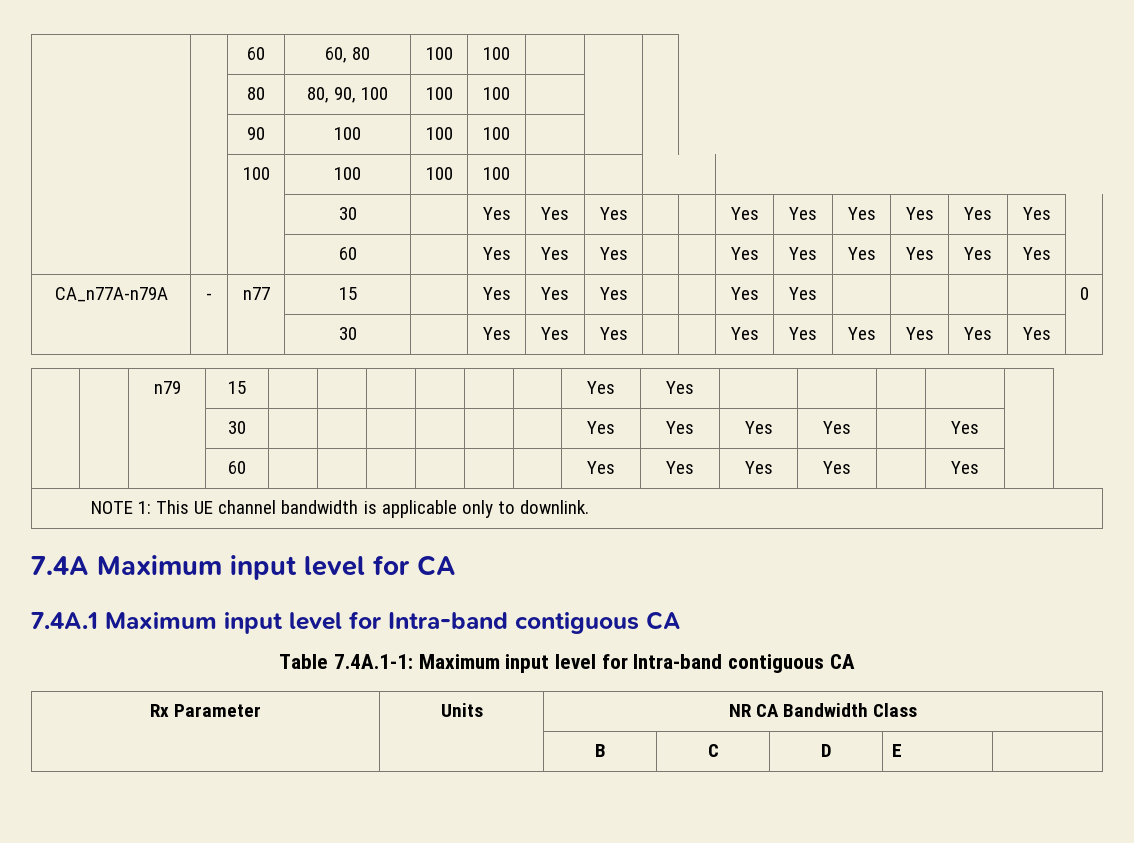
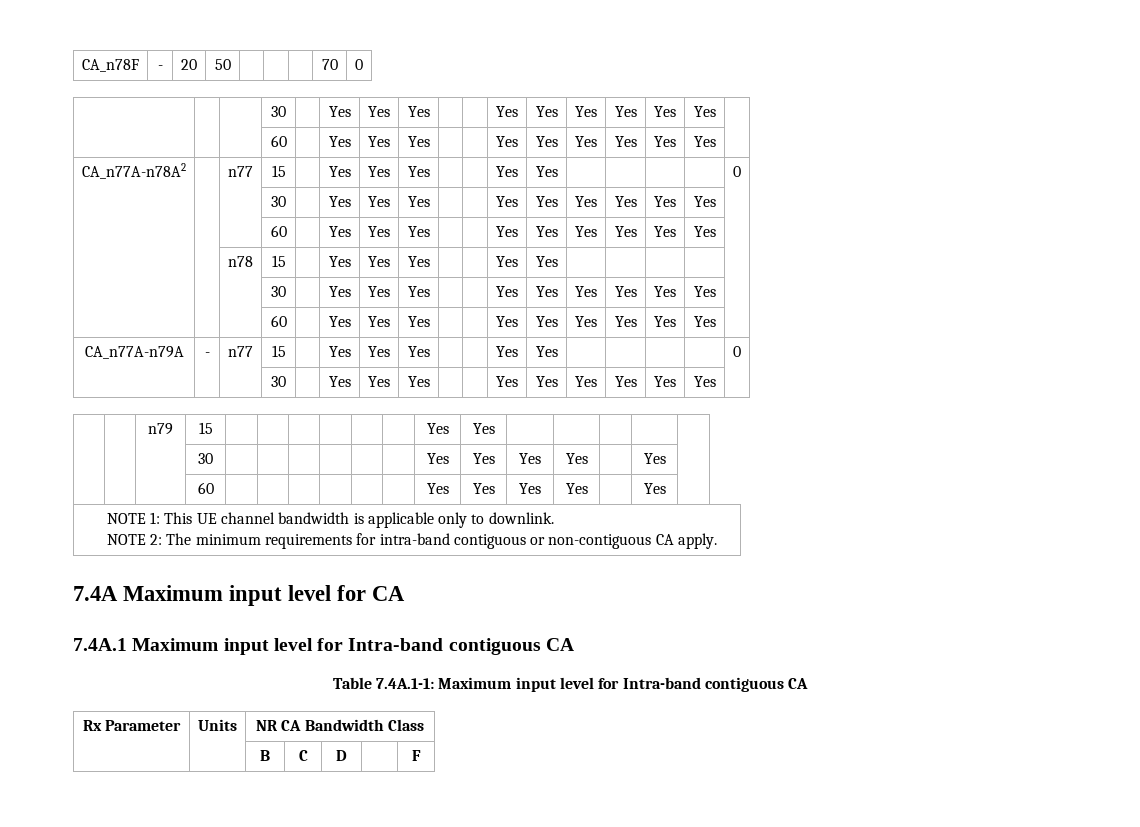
[247,47,265,60] [324,47,371,63] [425,47,453,60] [483,47,510,60] [247,87,265,100] [306,87,389,103] [425,87,453,100] [483,87,510,100] [247,127,265,140] [334,127,361,140] [425,127,453,140] [483,127,510,140] [242,167,270,180] [334,167,361,180] [425,167,453,180] [483,167,510,180] | | 60 | 60, 80 | 100 | 100 | | | // | | 80 | 80, 90, 100 | 100 | 100 | | | // | | 90 | 100 | 100 | 100 | | | // | | 100 | 100 | 100 | 100 -> [82,59,139,72] [157,65,163,70] [181,59,197,70] [214,59,231,70] [321,59,338,70] [355,59,363,70] [271,106,286,117] [328,106,351,117] [368,106,390,117] [407,106,430,117] [496,106,518,117] [535,106,558,117] [575,106,597,117] [614,106,637,117] [654,106,676,117] [693,106,716,117] [270,135,287,147] [328,136,351,147] [368,136,390,147] [407,136,430,147] [496,136,518,147] [535,136,558,147] [575,136,597,147] [614,136,637,147] [654,136,676,147] [693,136,716,147] [82,163,186,179] [228,166,253,177] [271,165,286,177] [328,166,351,177] [368,166,390,177] [407,166,430,177] [496,166,518,177] [535,166,558,177] [733,166,741,177] [271,196,286,207] [328,196,351,207] [368,196,390,207] [407,196,430,207] [496,196,518,207] [535,196,558,207] [575,196,597,207] [614,196,637,207] [654,196,676,207] [693,196,716,207] [270,225,287,237] [328,226,351,237] [368,226,390,237] [407,226,430,237] [496,226,518,237] [535,226,558,237] [575,226,597,237] [614,226,637,237] [654,226,676,237] [693,226,716,237] [228,256,253,267] [271,255,286,267] [328,256,351,267] [368,256,390,267] [407,256,430,267] [496,256,518,267] [535,256,558,267] CA_n78F | - | 20 | 50 | | | | 70 | 0 // | | | 30 | | Yes | Yes | Yes | | | Yes | Yes | Yes | Yes | Yes | Yes | // | | | 60 | | Yes | Yes | Yes | | | Yes | Yes | Yes | Yes | Yes | Yes | // CA_n77A-n78A2 | | n77 | 15 | | Yes | Yes | Yes | | | Yes | Yes | | | | | 0 // | | | 30 | | Yes | Yes | Yes | | | Yes | Yes | Yes | Yes | Yes | Yes | // | | | 60 | | Yes | Yes | Yes | | | Yes | Yes | Yes | Yes | Yes | Yes | // | | n78 | 15 | | Yes | Yes | Yes | | | Yes | Yes | |
(590, 507) none -> [106,533,718,549] // NOTE 2: The minimum requirements for intra-band contiguous or non-contiguous CA apply.
[891,744,902,757] E | -> [411,750,421,761] | F

